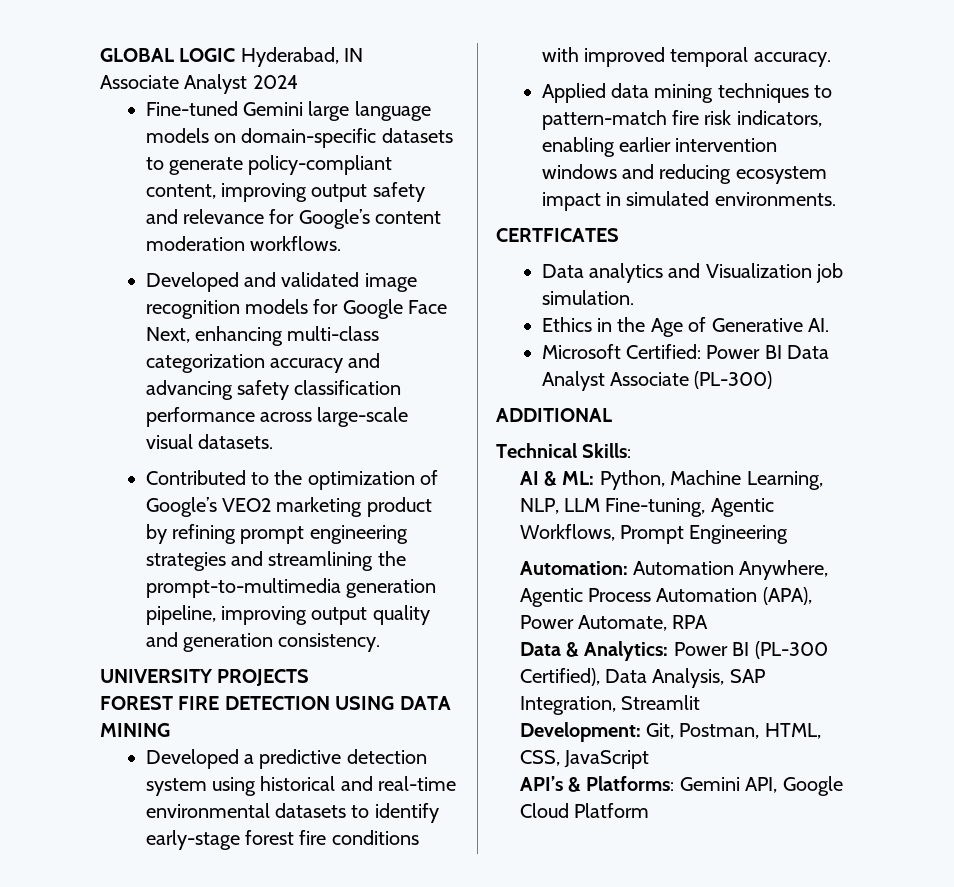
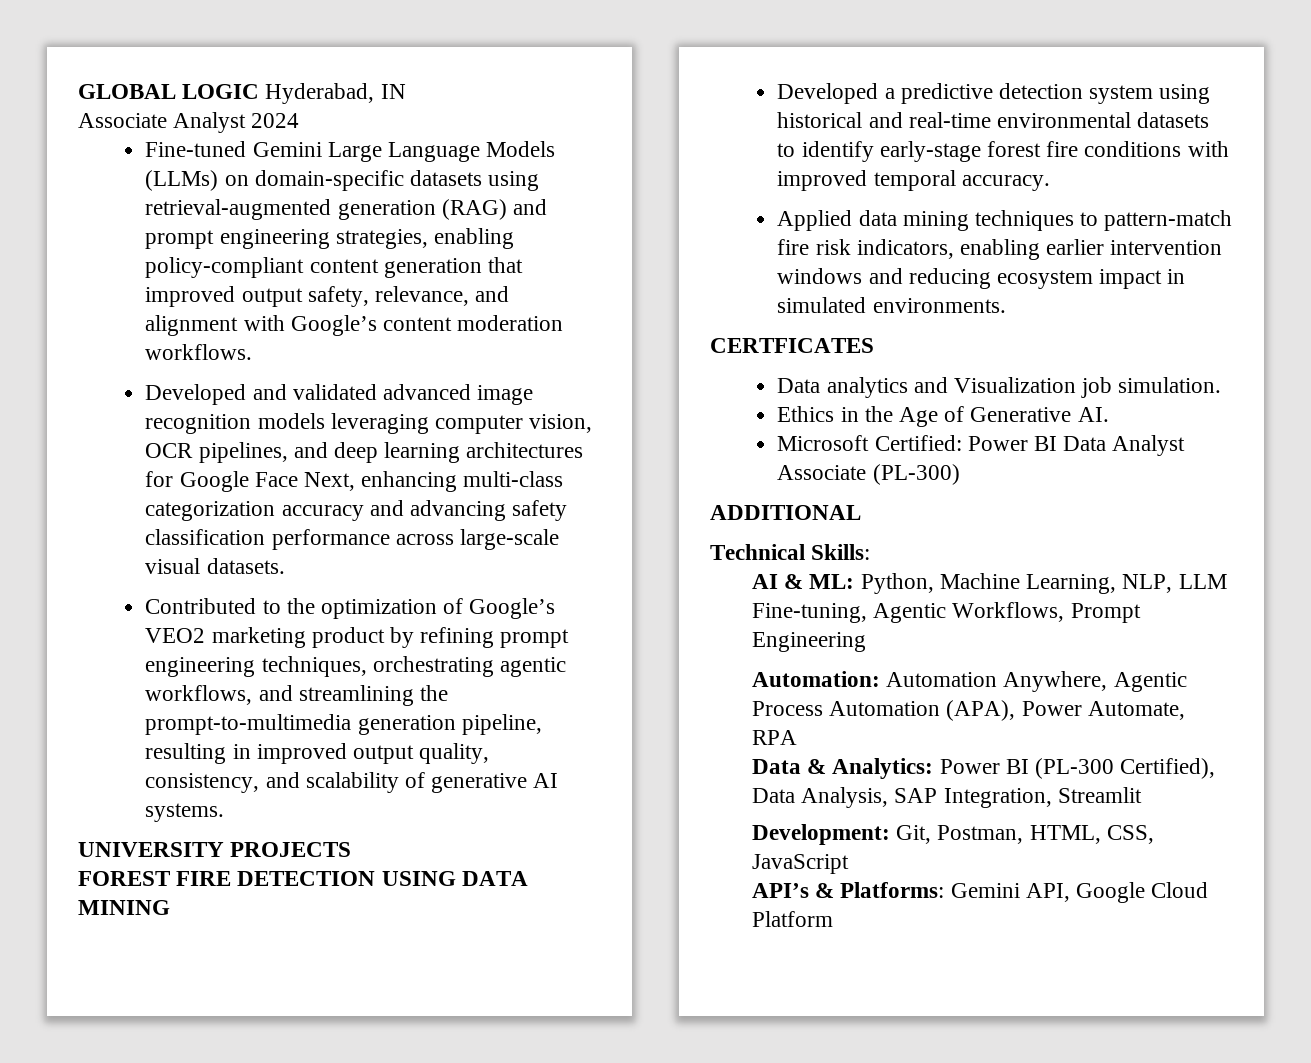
[308,101,431,121] [145,128,453,148] [145,155,393,175] [145,182,425,202] [145,209,295,224] large language models on domain-specific datasets to generate policy-compliant content, improving output safety and relevance for -> [327,141,556,162] [145,170,540,191] [145,199,547,220] [145,228,514,249] [145,257,523,278] [145,286,510,307] [145,315,285,336] Large Language Models (LLMs) on domain-specific datasets using retrieval-augmented generation (RAG) and prompt engineering strategies, enabling policy-compliant content generation that improved output safety, relevance, and alignment with
(360, 279) none -> [382,384,471,400] advanced
(308, 306) none -> [330,413,593,434] [145,442,584,463] leveraging computer vision, OCR pipelines, and deep learning architectures
[145,552,226,571] strategies -> [261,656,566,677] [145,685,253,705] techniques, orchestrating agentic workflows,
[220,605,430,625] [145,632,381,652] improving output quality and generation consistency. -> [145,743,490,764] [145,772,559,793] [145,803,225,822] resulting in improved output quality, consistency, and scalability of generative AI systems.

